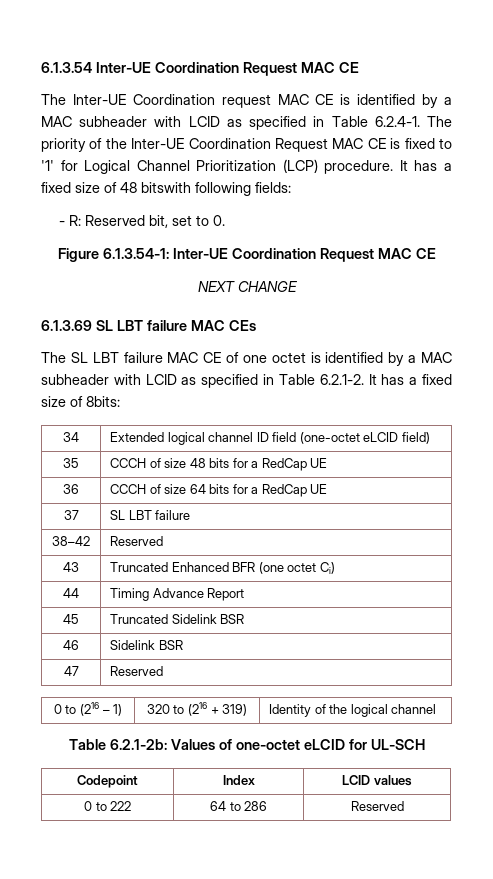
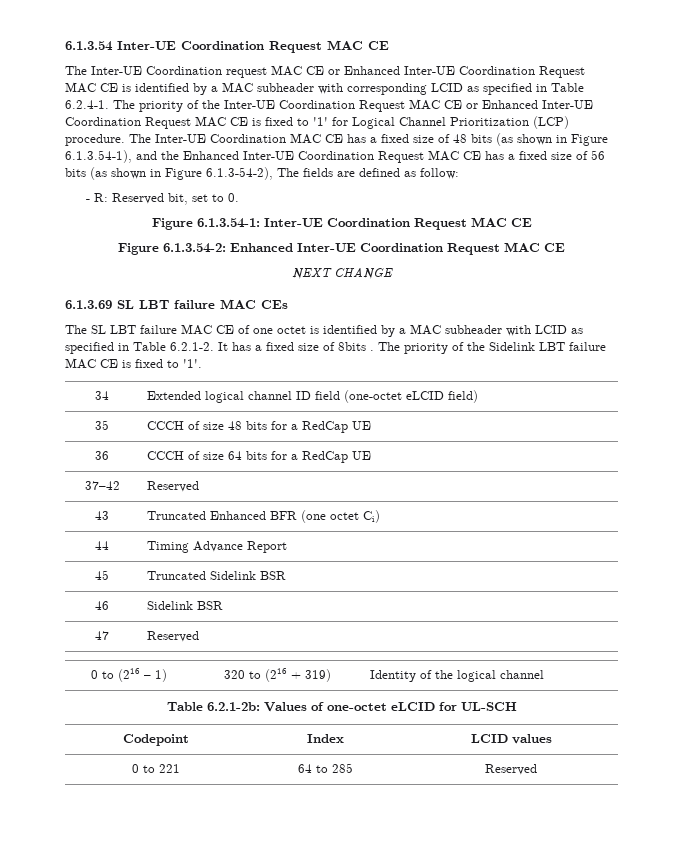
[340,94,453,108] [41,116,182,127] is identified by a MAC subheader with -> [328,66,585,78] [65,82,427,95] or Enhanced Inter-UE Coordination Request MAC CE is identified by a MAC subheader with corresponding
(386, 143) none -> [466,100,593,109] [65,116,248,129] or Enhanced Inter-UE Coordination Request MAC CE
[399,160,408,171] It -> [129,133,343,144] The Inter-UE Coordination MAC CE
[141,182,291,196] bitswith following fields: -> [471,133,608,146] [65,150,605,163] [65,167,459,180] bits (as shown in Figure 6.1.3.54-1), and the Enhanced Inter-UE Coordination Request MAC CE has a fixed size of 56 bits (as shown in Figure 6.1.3-54-2), The fields are defined as follow:
(436, 253) none -> [118,242,565,255] // Figure 6.1.3.54-2: Enhanced Inter-UE Coordination Request MAC CE
[86,396,120,407] 8bits: -> [338,342,606,354] [65,358,202,369] 8bits . The priority of the Sidelink LBT failure MAC CE is fixed to '1'.
[63,510,79,520] [110,510,191,520] [52,536,90,546] 37 | SL LBT failure // 38–42 -> [84,481,120,490] 37–42
[110,801,132,811] 222 -> [158,764,180,773] 221
[244,801,268,811] 286 -> [331,763,353,773] 285

